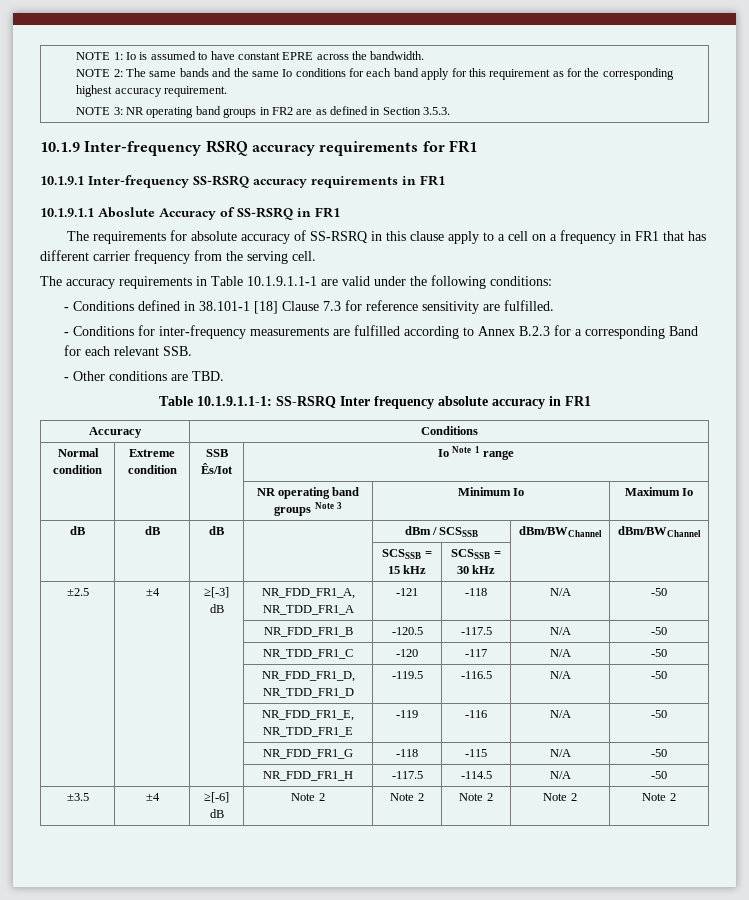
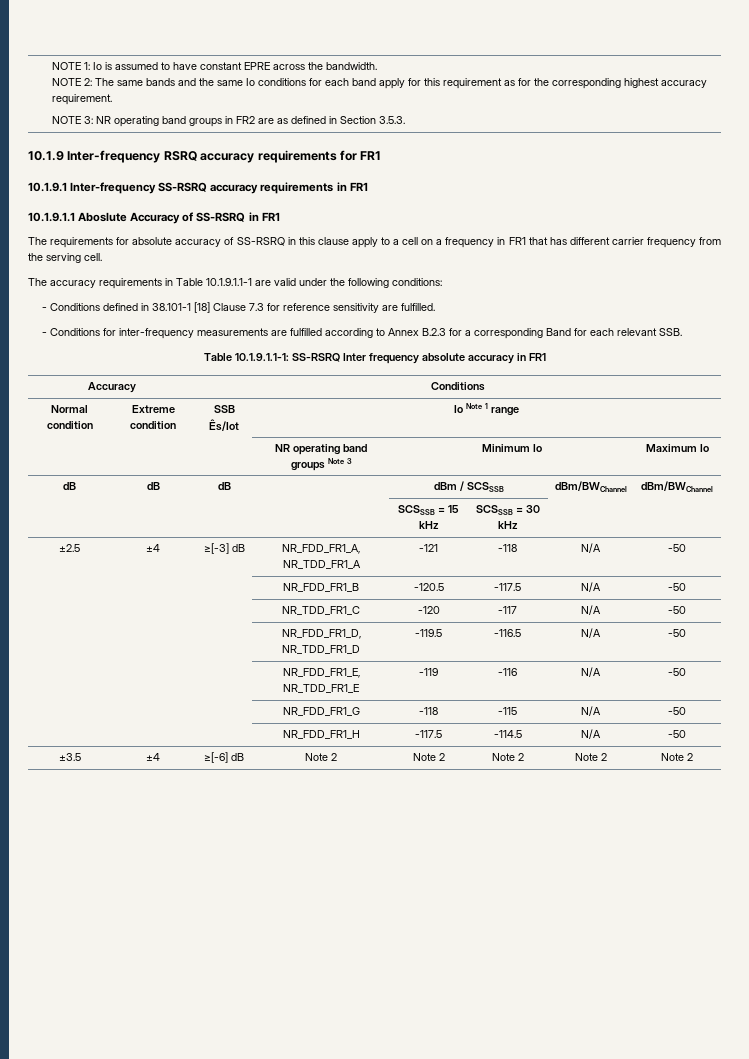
[64,371,225,381] // - Other conditions are TBD. -> (683, 332) none

